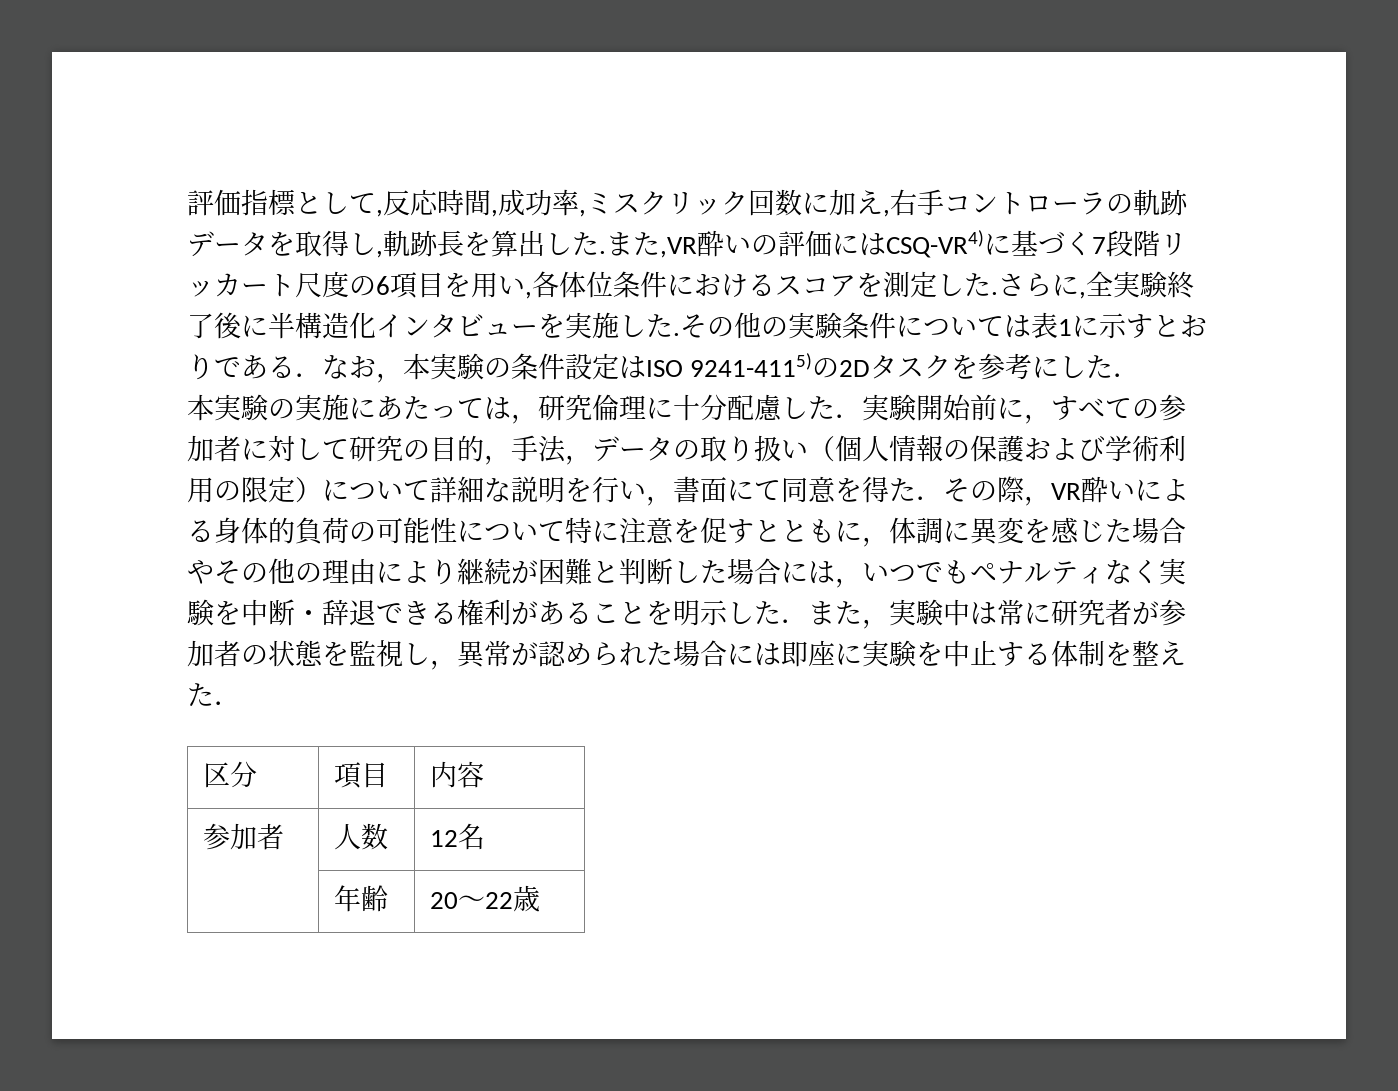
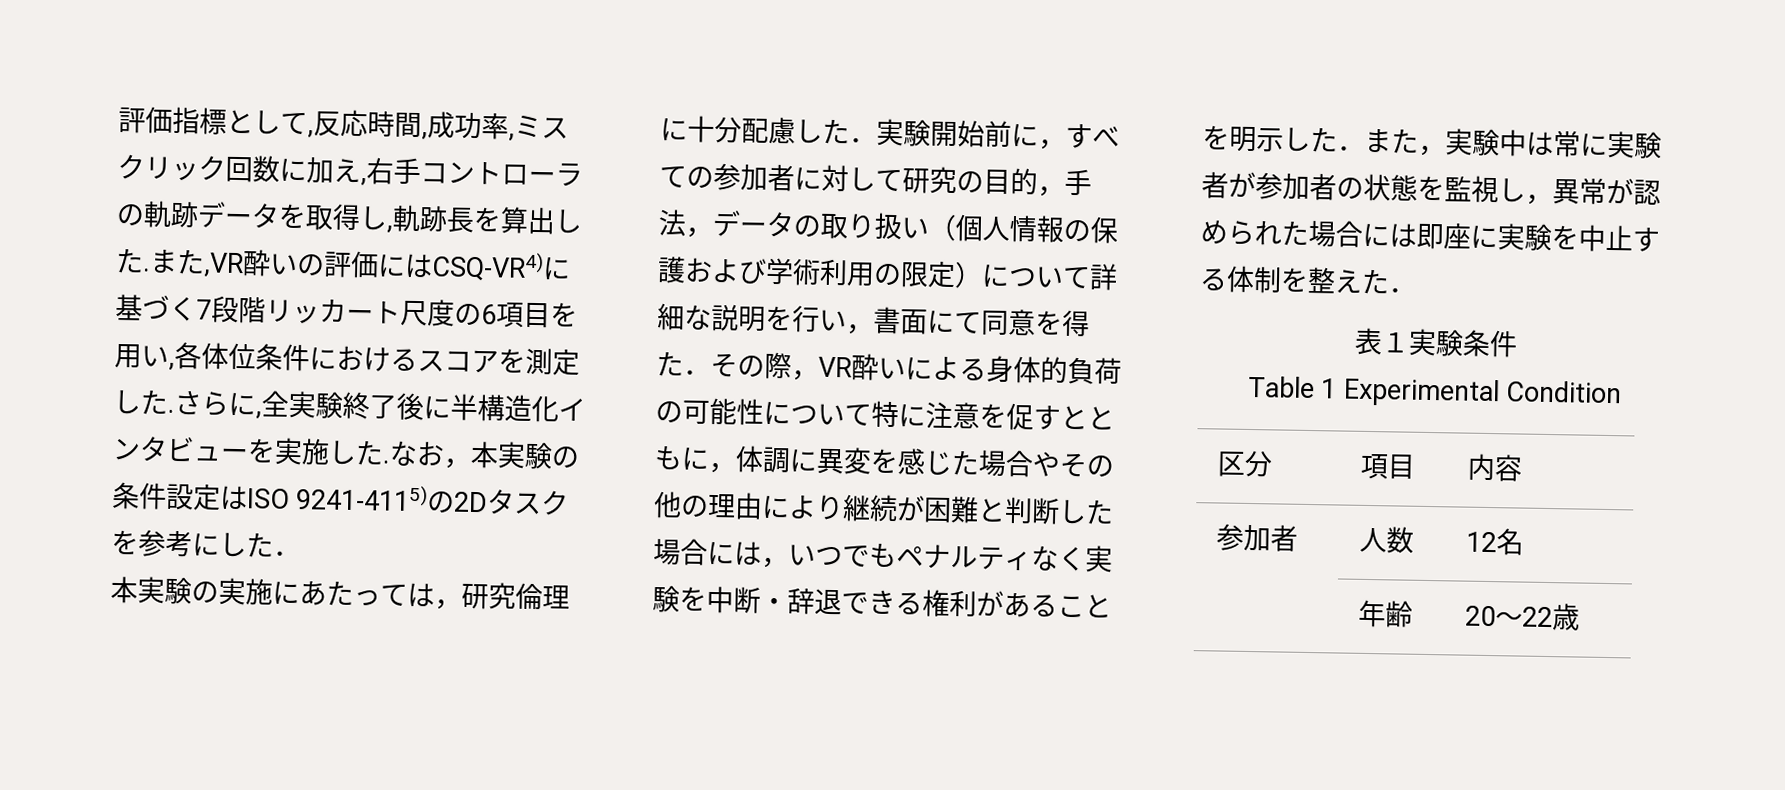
[680,312,1207,339] [187,354,322,380] その他の実験条件については表1に示すとおりである． -> (390, 462) none
[1051,599,1105,626] 研究 -> [1607,130,1662,159] 実験
(241, 703) none -> [1353,327,1518,358] [1248,375,1622,408] // 表１実験条件 // Table 1 Experimental Condition

